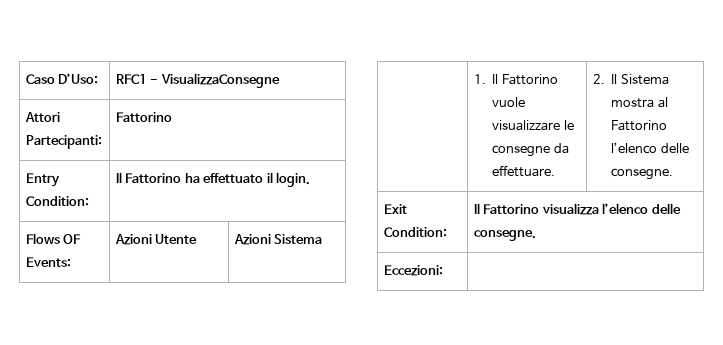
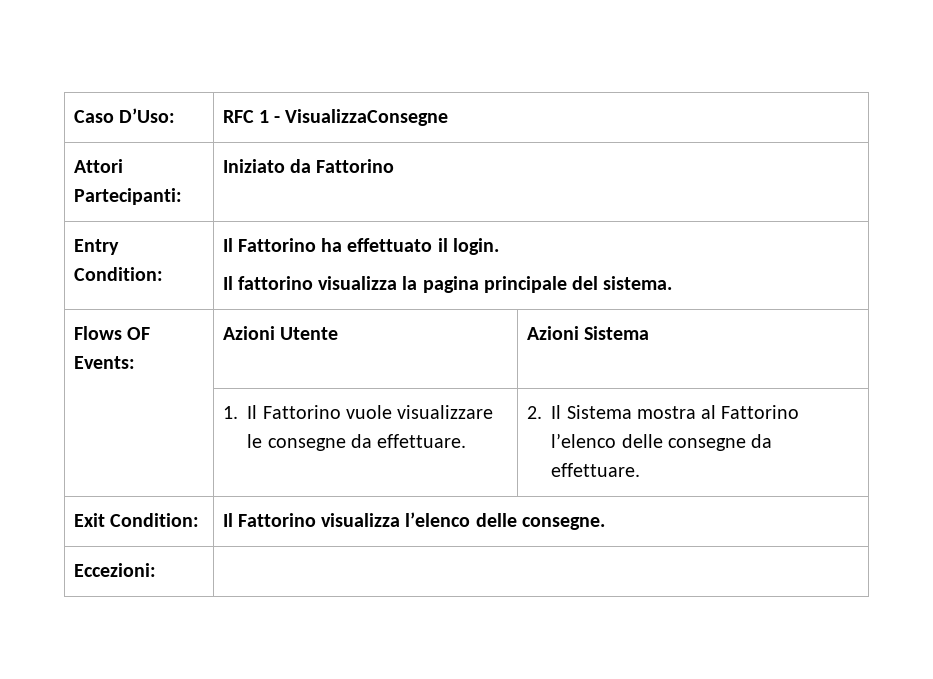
[115,74,147,84] RFC1 -> [222,110,269,123] RFC 1
(102, 142) none -> [222,159,311,173] Iniziato da
(311, 179) none -> [222,276,673,293] // Il fattorino visualizza la pagina principale del sistema.
[611,168,674,180] consegne. -> [667,434,773,451] [551,463,641,477] consegne da effettuare.

